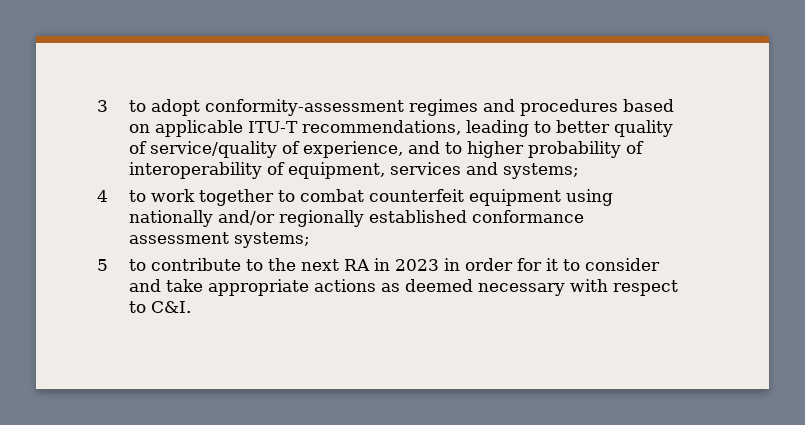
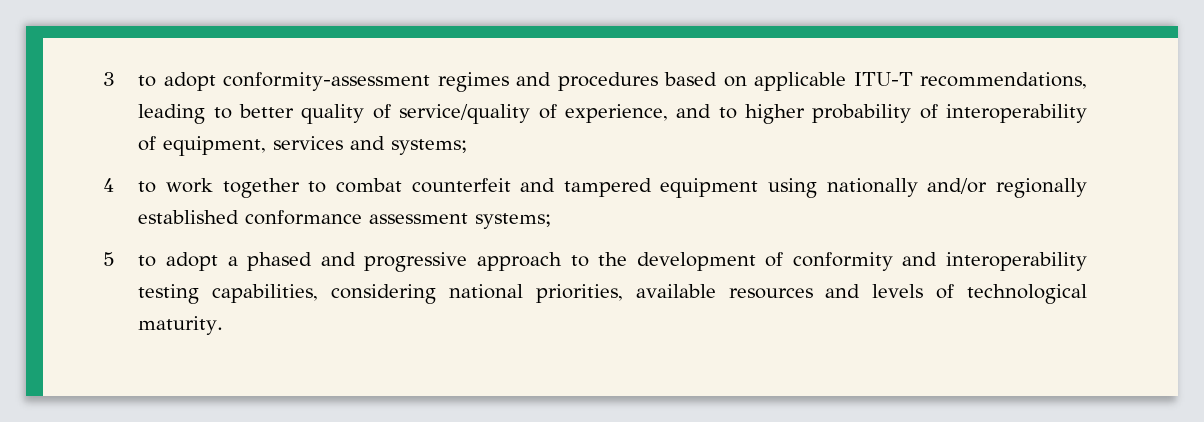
(465, 195) none -> [520,178,652,197] and tampered
[151,258,661,271] [129,279,679,296] [129,301,192,313] contribute to the next RA in 2023 in order for it to consider and take appropriate actions as deemed necessary with respect to C&I. -> [166,252,1087,272] [138,284,1087,304] [138,316,224,335] adopt a phased and progressive approach to the development of conformity and interoperability testing capabilities, considering national priorities, available resources and levels of technological maturity.

